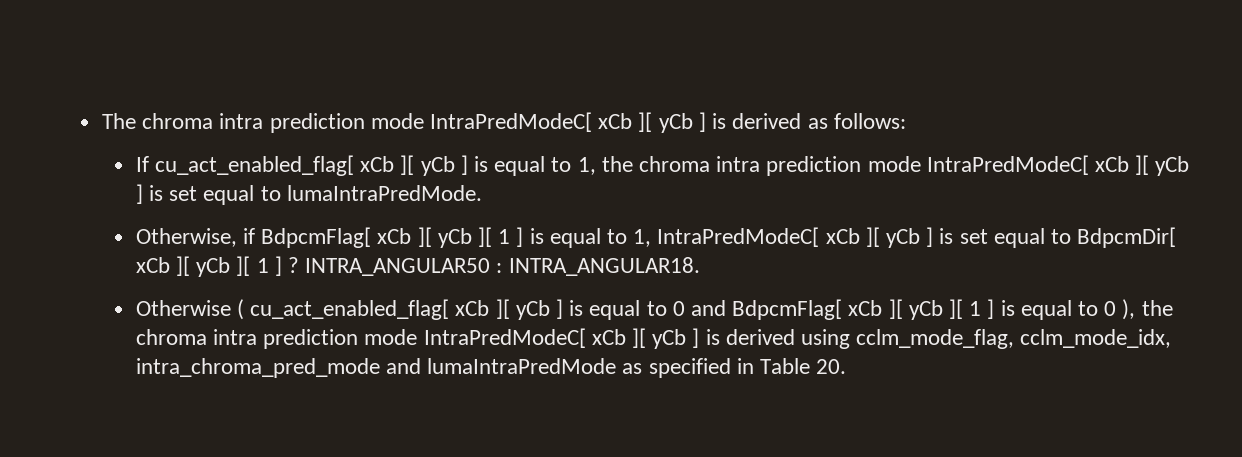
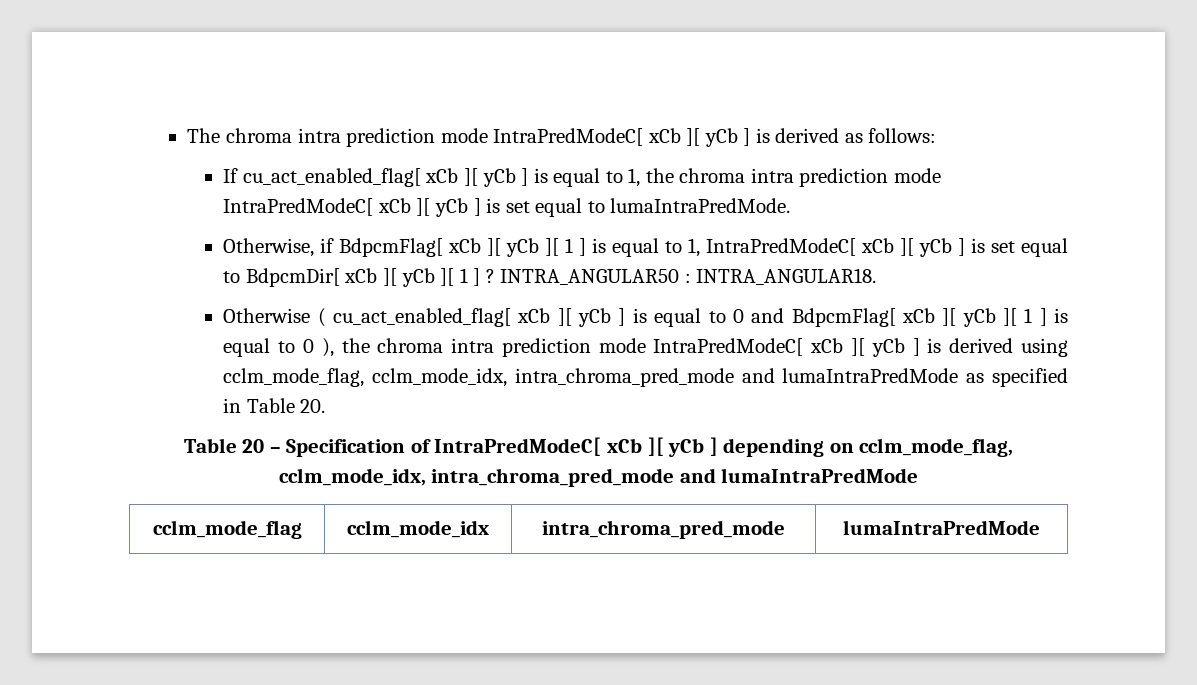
(847, 366) none -> [183,437,1014,457] [278,468,919,487] [152,520,302,539] [347,520,489,538] [542,520,785,539] [843,520,1040,535] // Table 20 – Specification of IntraPredModeC[ xCb ][ yCb ] depending on cclm_mode_flag, cclm_mode_idx, intra_chroma_pred_mode and lumaIntraPredMode // cclm_mode_flag | cclm_mode_idx | intra_chroma_pred_mode | lumaIntraPredMode

